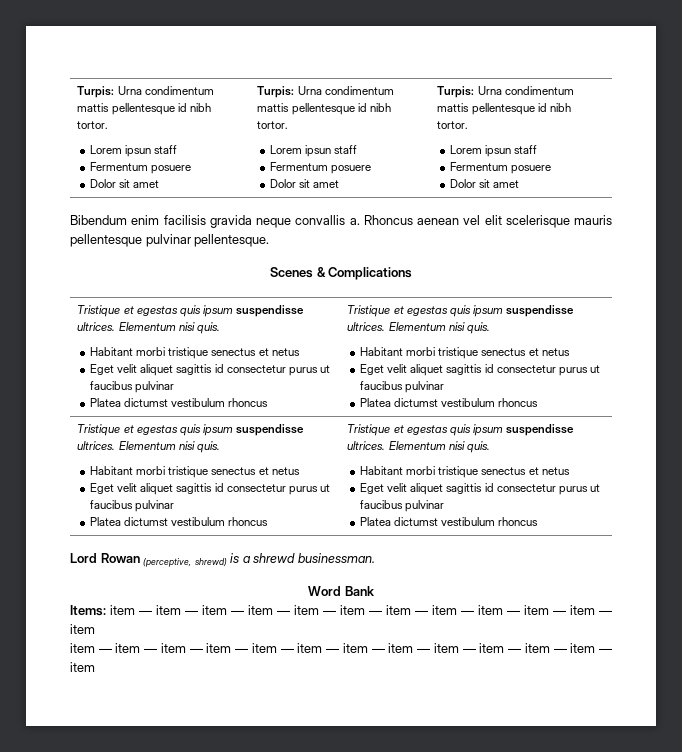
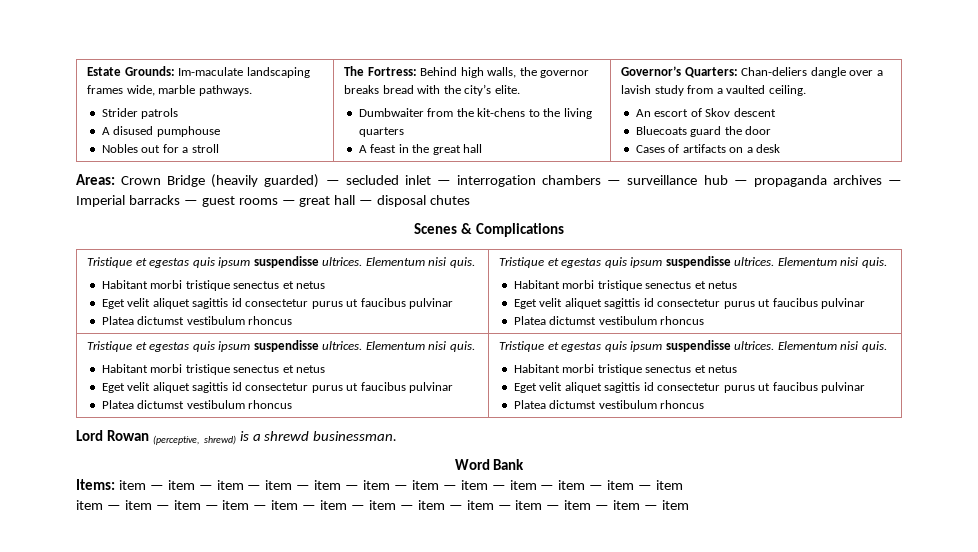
[77,86,214,98] [77,103,211,115] [77,121,109,129] [90,145,178,157] [90,162,192,174] [90,179,160,188] [257,86,394,98] [257,103,391,115] [257,121,289,129] [270,145,358,157] [270,162,372,174] [270,179,340,188] [437,86,574,98] [437,103,571,115] [437,121,469,129] [450,145,538,157] [450,162,552,174] [450,179,520,188] [70,215,612,228] [70,234,270,247] Turpis: Urna condimentum mattis pellentesque id nibh tortor. // Lorem ipsun staff // Fermentum posuere // Dolor sit amet | Turpis: Urna condimentum mattis pellentesque id nibh tortor. // Lorem ipsun staff // Fermentum posuere // Dolor sit amet | Turpis: Urna condimentum mattis pellentesque id nibh tortor. // Lorem ipsun staff // Fermentum posuere // Dolor sit amet // Bibendum enim facilisis gravida neque convallis a. Rhoncus aenean vel elit scelerisque mauris pellentesque pulvinar pellentesque. -> [87,66,310,78] [87,85,252,96] [101,108,179,119] [101,126,220,137] [101,144,219,153] [344,66,590,78] [344,84,520,96] [358,108,592,119] [358,127,404,137] [358,144,483,155] [621,66,883,78] [621,85,806,96] [635,108,776,117] [635,126,772,137] [635,144,781,153] [76,174,903,188] [76,195,471,207] Estate Grounds: Im-maculate landscaping frames wide, marble pathways. // Strider patrols // A disused pumphouse // Nobles out for a stroll | The Fortress: Behind high walls, the governor breaks bread with the city’s elite. // Dumbwaiter from the kit-chens to the living quarters // A feast in the great hall | Governor’s Quarters: Chan-deliers dangle over a lavish study from a vaulted ceiling. // An escort of Skov descent // Bluecoats guard the door // Cases of artifacts on a desk // Areas: Crown Bridge (heavily guarded) — secluded inlet — interrogation chambers — surveillance hub — propaganda archives — Imperial barracks — guest rooms — great hall — disposal chutes

